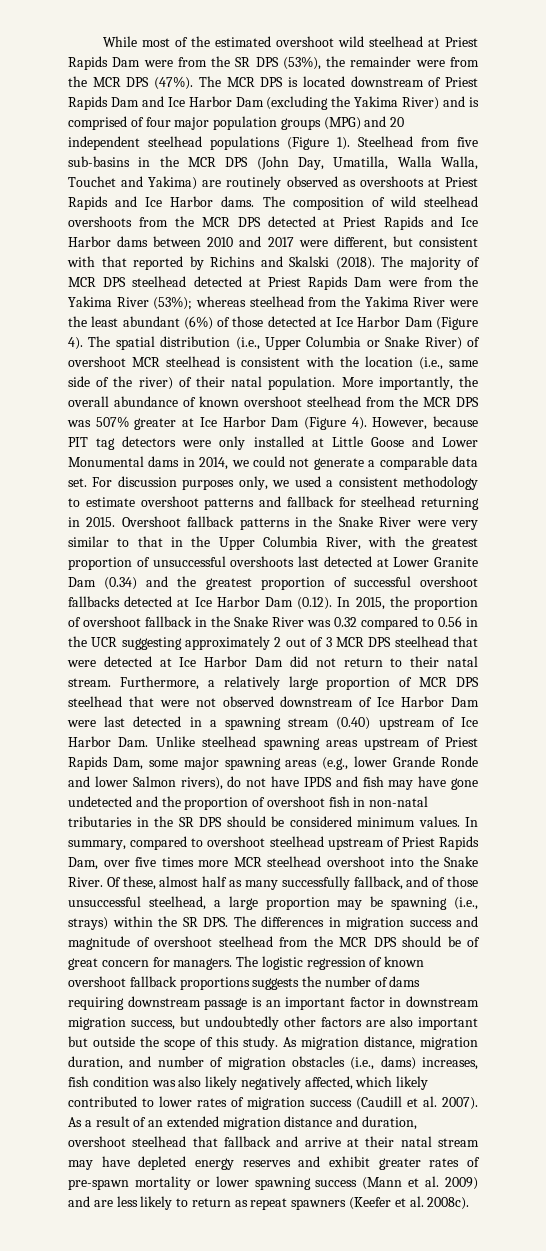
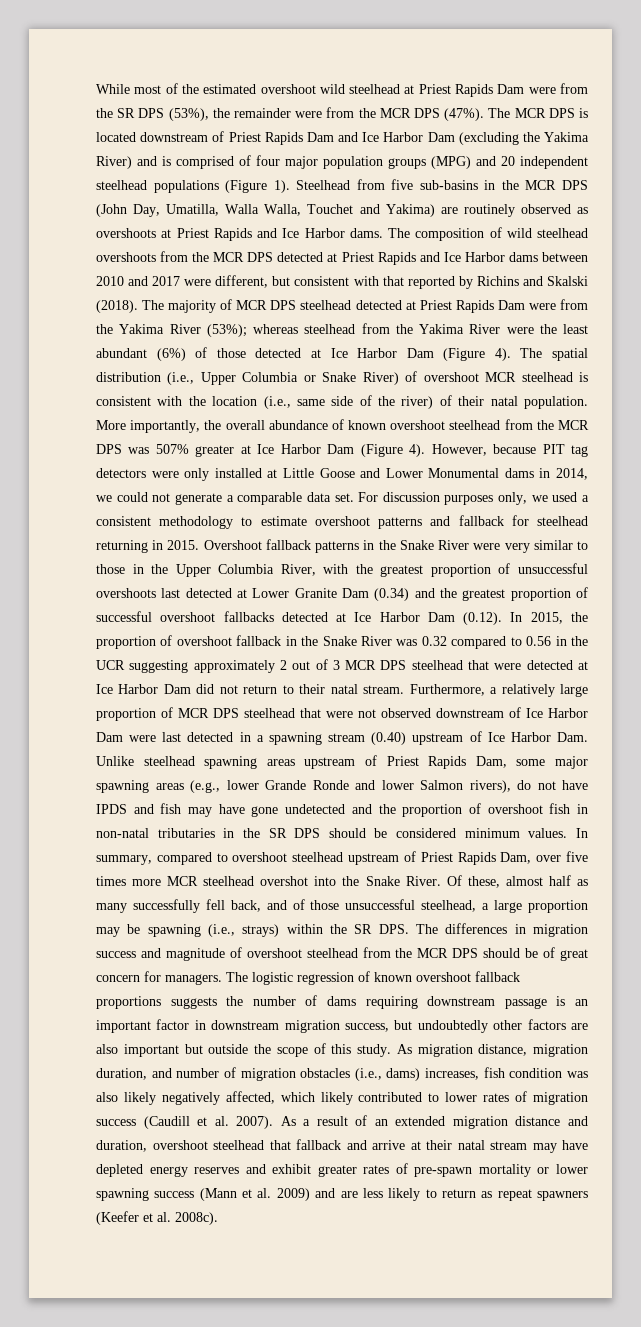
[137,536,163,547] that -> [96,564,125,574] those
[326,856,385,867] overshoot -> [260,876,309,886] overshot
[353,876,403,890] fallback, -> [205,899,261,912] fell back,

